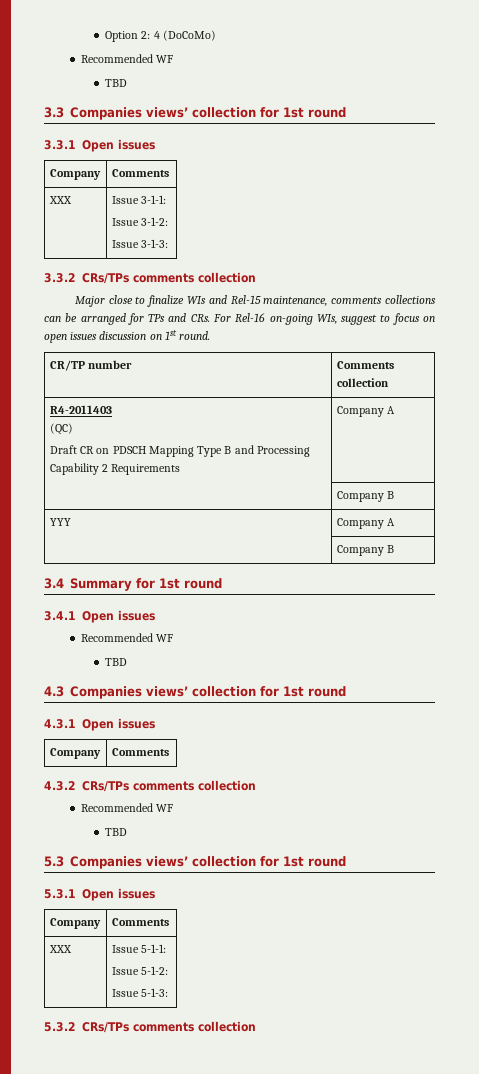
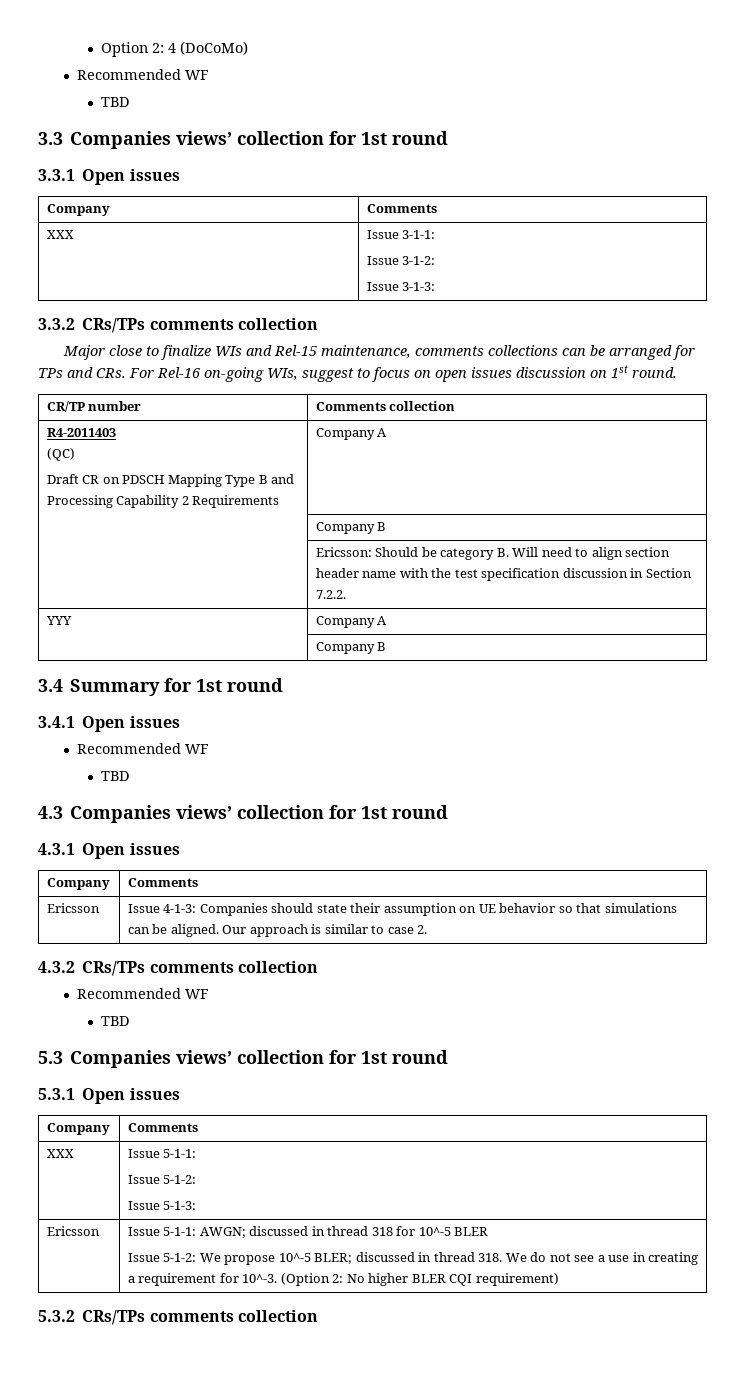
(395, 495) none -> [315,547,671,560] [315,568,692,581] [315,590,346,599] // | Ericsson: Should be category B. Will need to align section header name with the test specification discussion in Section 7.2.2.
(169, 752) none -> [46,903,100,913] [127,903,677,916] [127,924,428,937] // Ericsson | Issue 4-1-3: Companies should state their assumption on UE behavior so that simulations can be aligned. Our approach is similar to case 2.
(169, 992) none -> [46,1226,100,1236] [127,1226,489,1238] [127,1252,699,1265] [127,1273,559,1286] // Ericsson | Issue 5-1-1: AWGN; discussed in thread 318 for 10^-5 BLER // Issue 5-1-2: We propose 10^-5 BLER; discussed in thread 318. We do not see a use in creating a requirement for 10^-3. (Option 2: No higher BLER CQI requirement)

